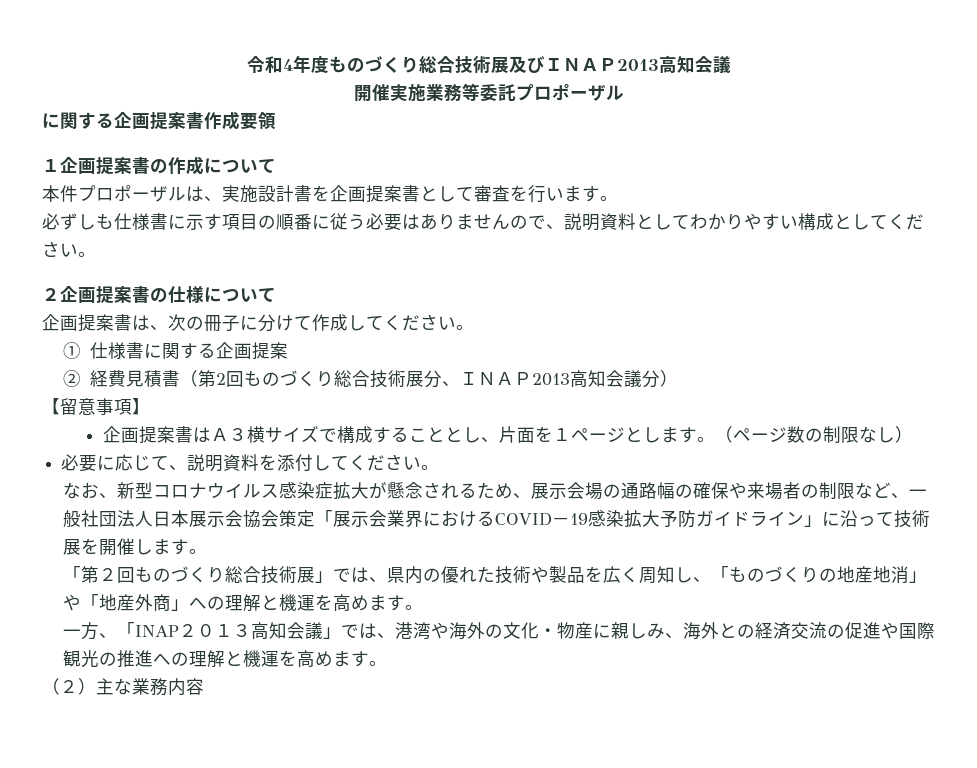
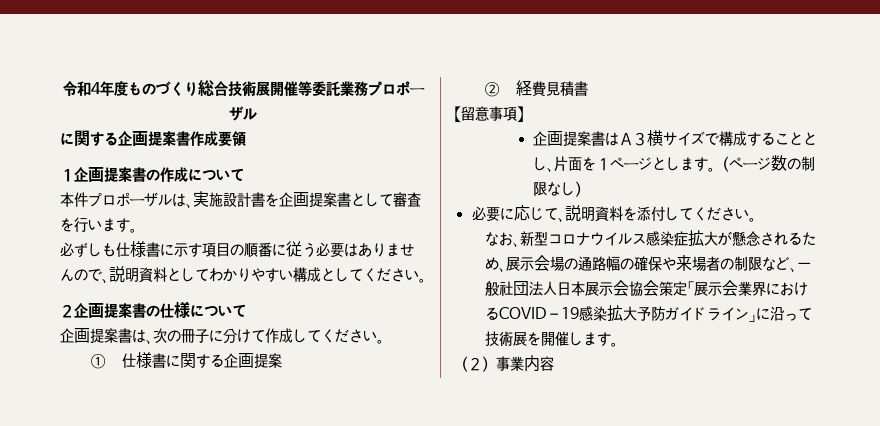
[508,55,731,73] [353,83,516,102] 及びＩＮＡＰ2013高知会議 // 開催実施業務等委託 -> [269,81,368,97] 開催等委託業務
[179,370,678,388] （第2回ものづくり総合技術展分、ＩＮＡＰ2013高知会議分） -> (588, 88) none
[62,566,927,584] [62,594,423,612] [62,622,935,640] [62,650,387,668] // 「第２回ものづくり総合技術展」では、県内の優れた技術や製品を広く周知し、「ものづくりの地産地消」や「地産外商」への理解と機運を高めます。 // 一方、「INAP２０１３高知会議」では、港湾や海外の文化・物産に親しみ、海外との経済交流の促進や国際観光の推進への理解と機運を高めます。 -> (618, 344) none
[96,678,168,696] 主な業務 -> [496,356,524,371] 事業

